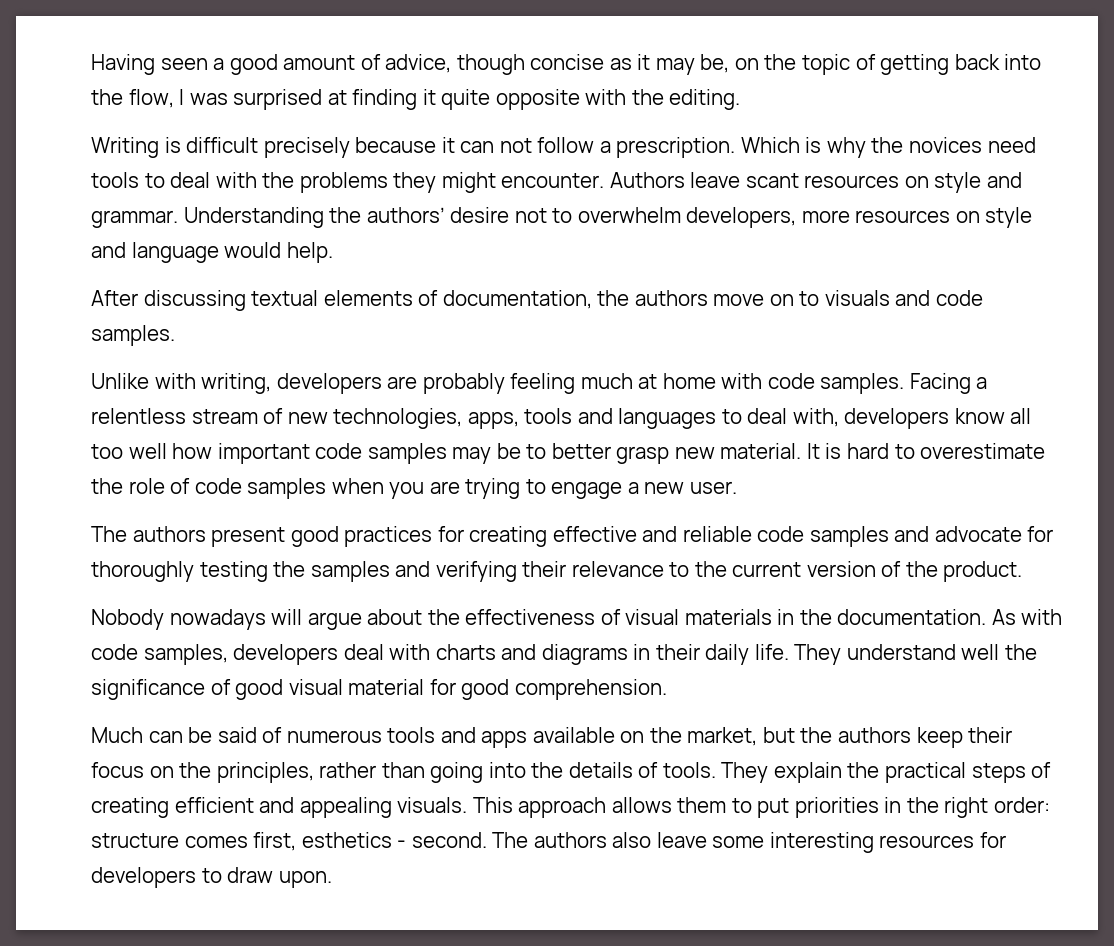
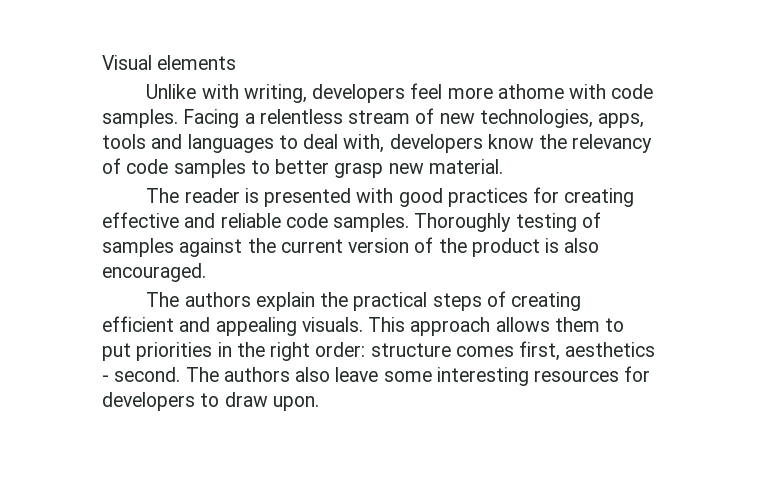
[91,54,1042,75] [91,89,741,110] [91,137,1036,158] [91,172,1023,193] [91,207,1033,228] [91,242,333,263] [91,290,983,311] [91,325,175,346] [91,373,716,394] Having seen a good amount of advice, though concise as it may be, on the topic of getting back into the flow, I was surprised at finding it quite opposite with the editing. // Writing is difficult precisely because it can not follow a prescription. Which is why the novices need tools to deal with the problems they might encounter. Authors leave scant resources on style and grammar. Understanding the authors’ desire not to overwhelm developers, more resources on style and language would help. // After discussing textual elements of documentation, the authors move on to visuals and code samples. // Unlike with writing, developers are probably feeling much at home -> [102,55,237,70] [146,83,564,103] Visual elements // Unlike with writing, developers feel more athome
[1010,408,1032,424] [91,443,521,464] all too well how important code samples may be -> [539,134,653,153] [102,158,246,178] the relevancy of code samples
[806,443,1046,459] [91,478,737,499] [91,526,286,547] It is hard to overestimate the role of code samples when you are trying to engage a new user. // The authors present -> [146,188,394,207] // The reader is presented with
[809,526,1054,547] [91,561,690,582] samples and advocate for thoroughly testing the samples and verifying their relevance to -> [333,212,601,232] [102,238,243,257] samples. Thoroughly testing of samples against
[943,561,1023,582] [91,609,1063,630] [91,644,1038,665] [91,679,667,700] [91,727,1013,748] [91,762,769,783] product. // Nobody nowadays will argue about the effectiveness of visual materials in the documentation. As with code samples, developers deal with charts and diagrams in their daily life. They understand well the significance of good visual material for good comprehension. // Much can be said of numerous tools and apps available on the market, but the authors keep their focus on the principles, rather than going into the details of tools. They -> [471,238,600,257] [102,263,206,282] [146,292,251,307] product is also encouraged. // The authors
[301,832,392,848] esthetics -> [565,342,656,357] aesthetics

